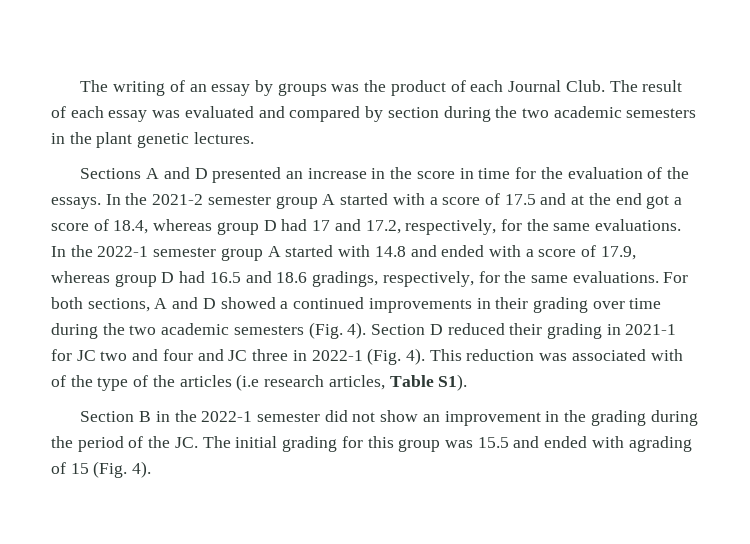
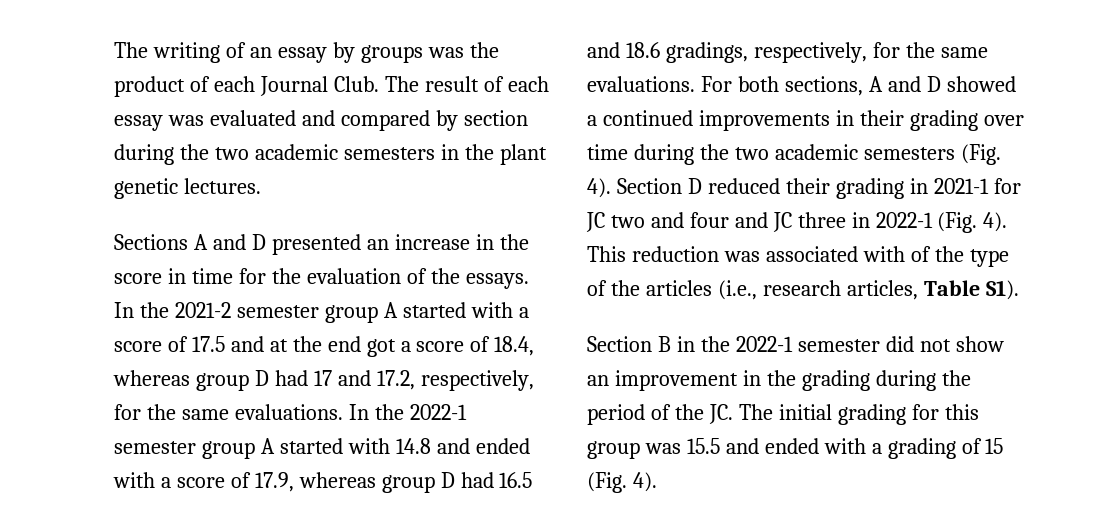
[236,374,260,391] (i.e -> [717,280,757,300] (i.e.,
[628,436,692,452] agrading -> [871,438,956,459] a grading

